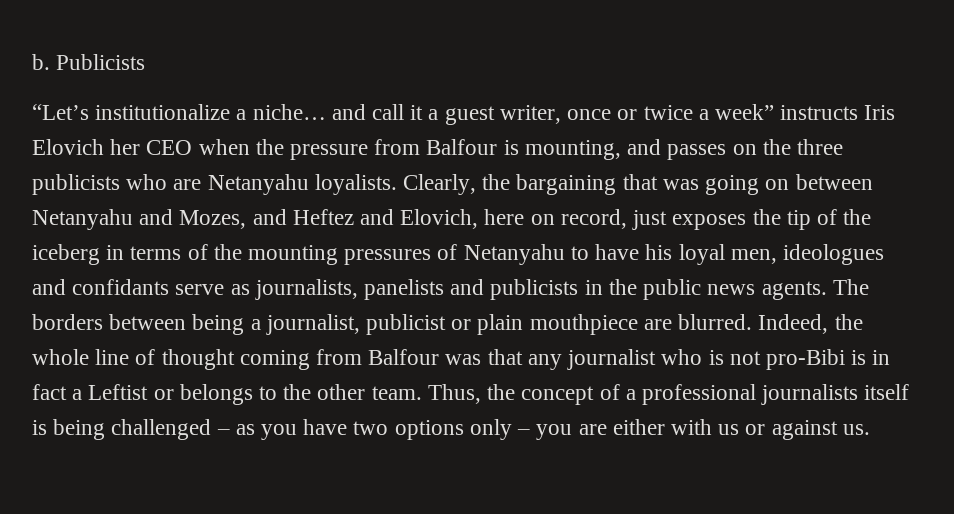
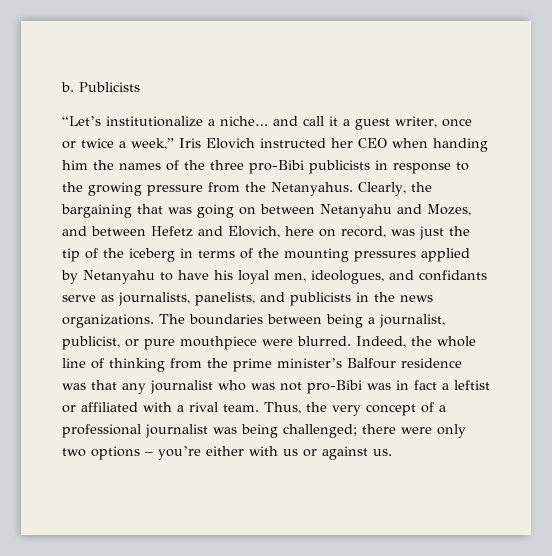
[714,104,859,120] week” instructs -> [131,138,174,150] week,”
(104, 147) none -> [260,138,326,148] instructed
[255,139,843,160] [32,174,397,195] the pressure from Balfour is mounting, and passes on the three publicists who are Netanyahu loyalists. -> [433,138,488,152] [62,160,469,174] [62,182,353,196] handing him the names of the three pro-Bibi publicists in response to the growing pressure from the Netanyahus.
[292,209,354,225] Heftez -> [91,226,193,237] between Hefetz
[632,210,747,230] just exposes -> [391,226,444,240] was just
[437,244,458,260] of -> [421,248,470,262] [61,270,78,284] applied by
[782,244,884,265] ideologues -> [311,270,384,284] ideologues,
[364,279,445,300] panelists -> [195,292,255,306] panelists,
[643,279,869,300] [32,314,672,335] public news agents. The borders between being a journalist, publicist or plain mouthpiece are -> [400,295,433,302] [62,314,445,328] [62,336,293,350] news organizations. The boundaries between being a journalist, publicist, or pure mouthpiece were
[161,349,440,370] thought coming from Balfour -> [109,358,462,372] thinking from the prime minister’s Balfour residence
[708,350,724,365] is -> [251,383,275,390] was
[851,350,867,365] is -> [367,383,391,390] was
[88,384,366,405] Leftist or belongs to the other -> [454,380,490,390] [62,402,218,413] leftist or affiliated with a rival
(516, 392) none -> [332,405,361,416] very
[761,384,910,405] [32,419,607,440] journalists itself is being challenged – as you have two options only – you are -> [145,424,466,438] [62,446,201,460] journalist was being challenged; there were only two options – you’re

